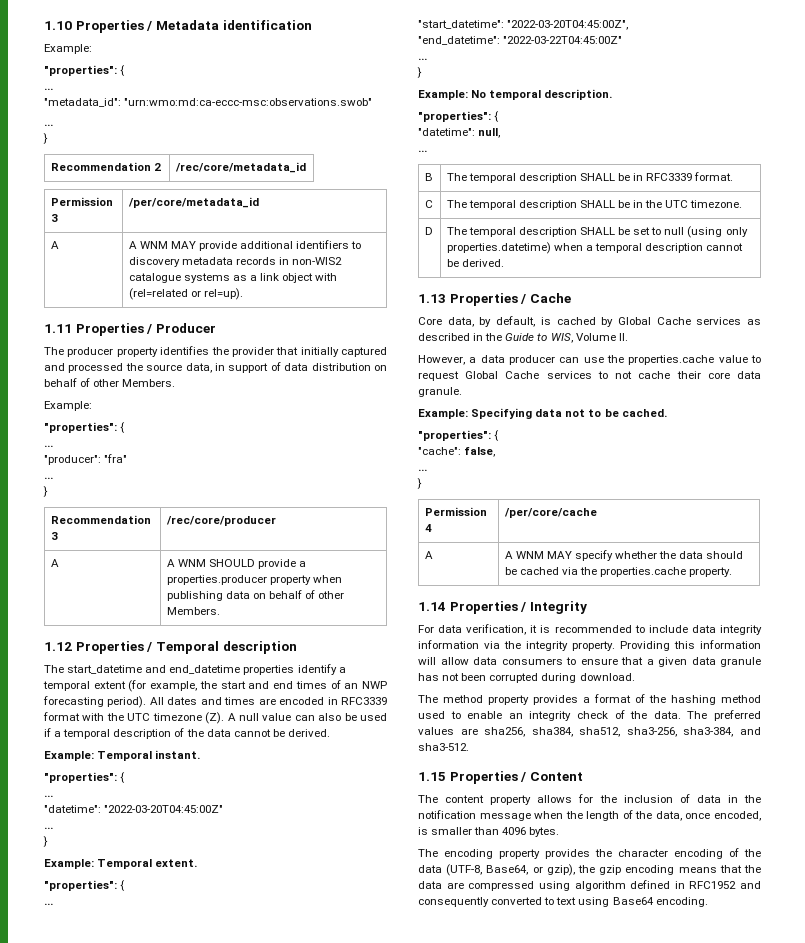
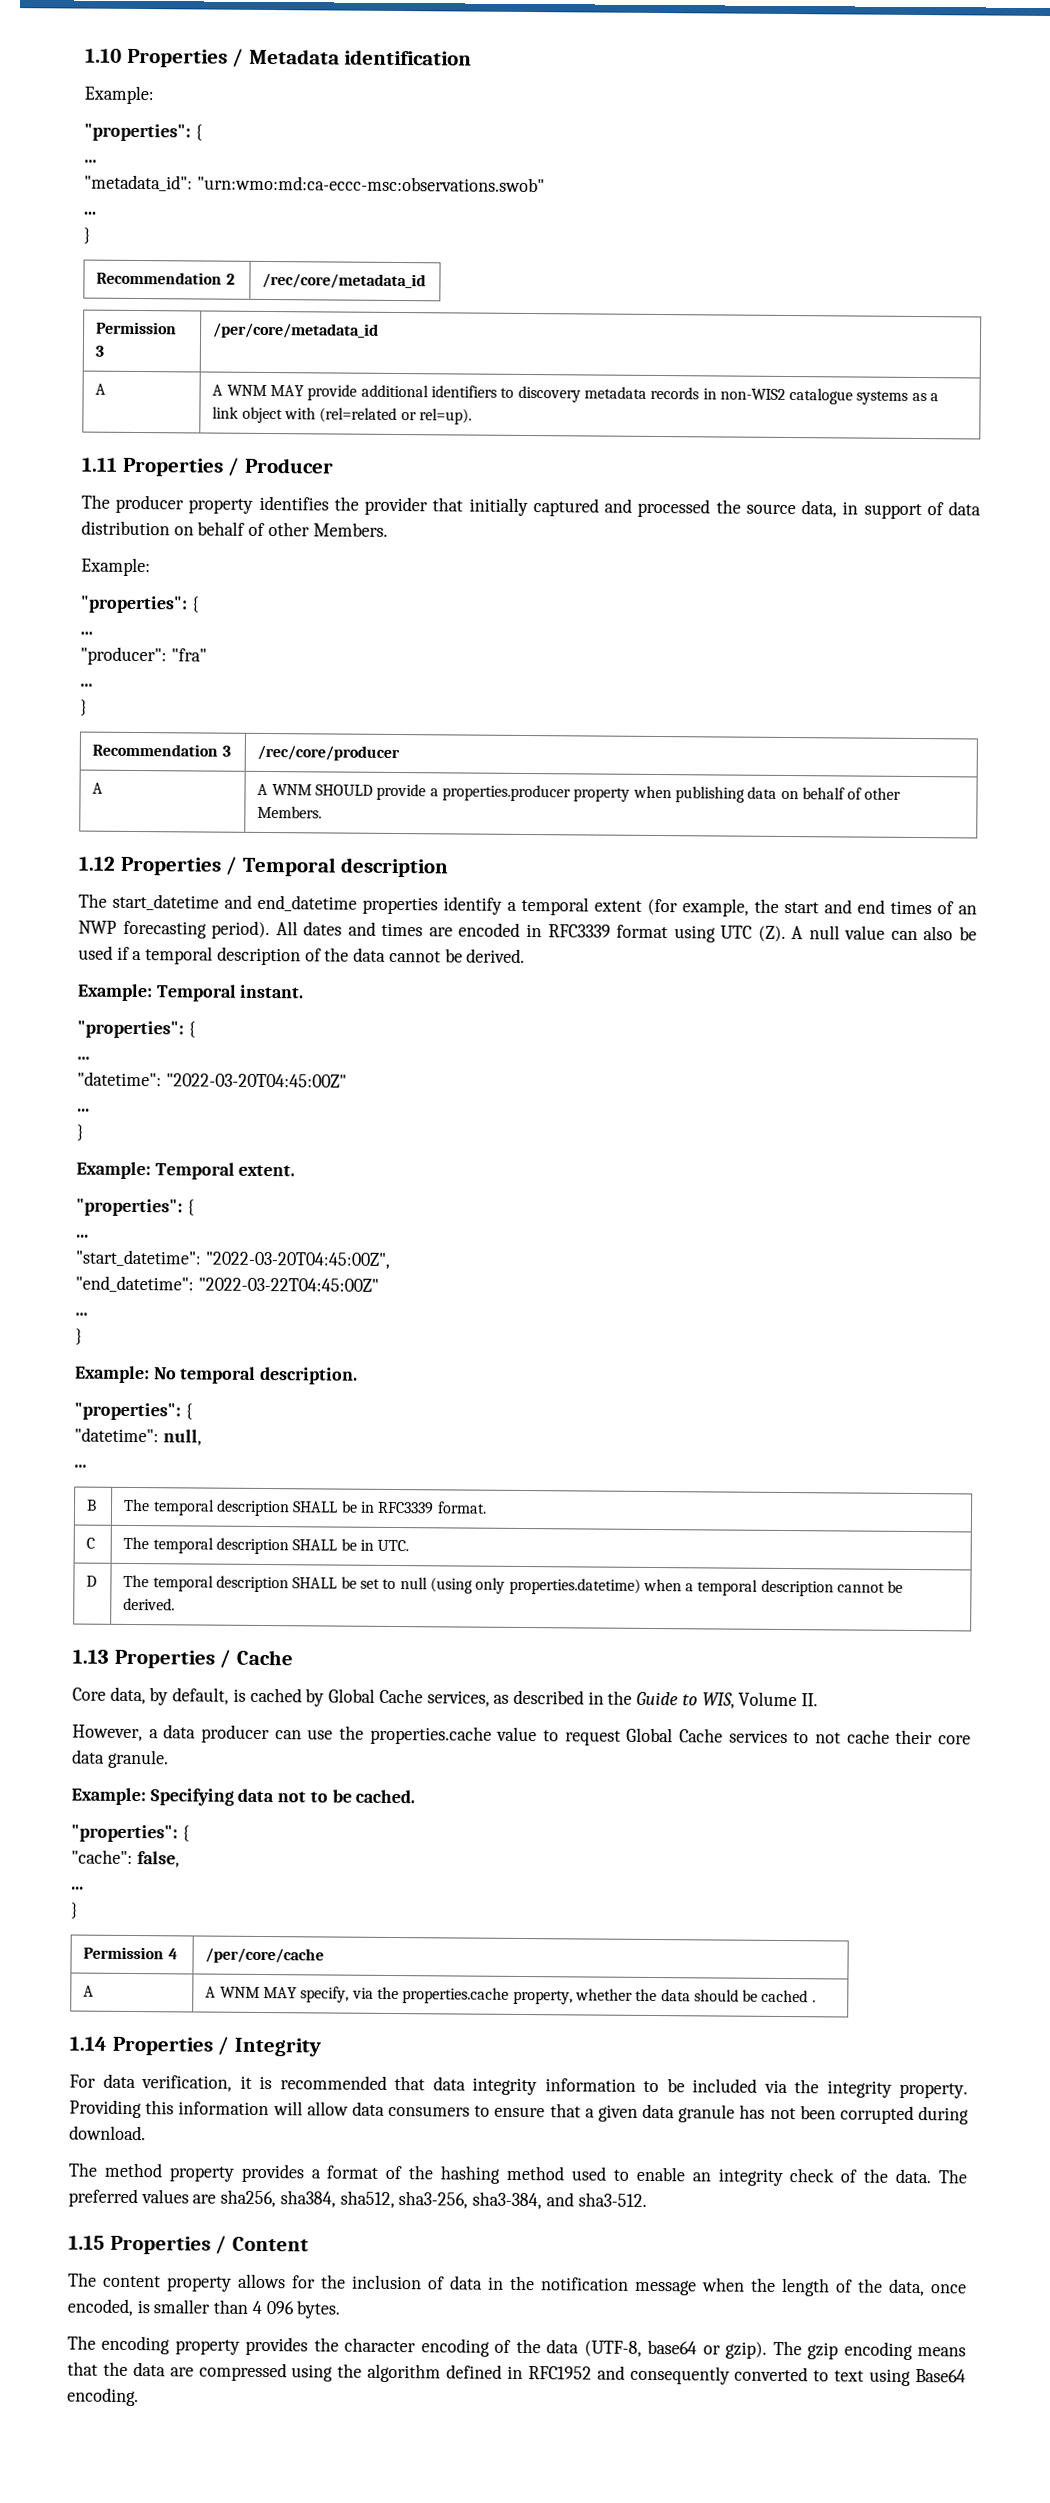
[82,713,202,721] with the UTC timezone -> [673,925,753,943] using UTC
[645,200,743,208] the UTC timezone. -> [377,1539,410,1552] UTC.
[696,317,742,325] services -> [426,1690,490,1707] services,
[574,550,613,561] specify -> [300,1986,573,2005] specify, via the properties.cache property,
[561,567,733,577] via the properties.cache property. -> [811,2000,816,2003] .
[634,625,688,633] to include -> [394,2076,425,2091] that
(479, 644) none -> [643,2078,757,2093] to be included
[502,827,527,835] 4096 -> [251,2300,294,2315] 4 096
[486,864,595,876] Base64, or gzip), the -> [647,2339,802,2359] base64 or gzip). The
(570, 886) none -> [337,2363,363,2378] the

